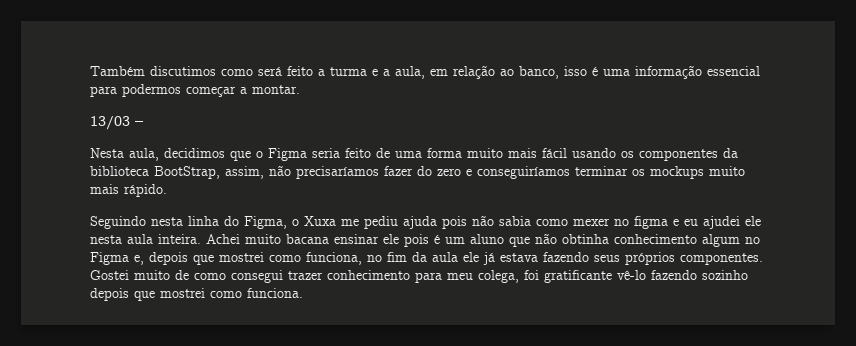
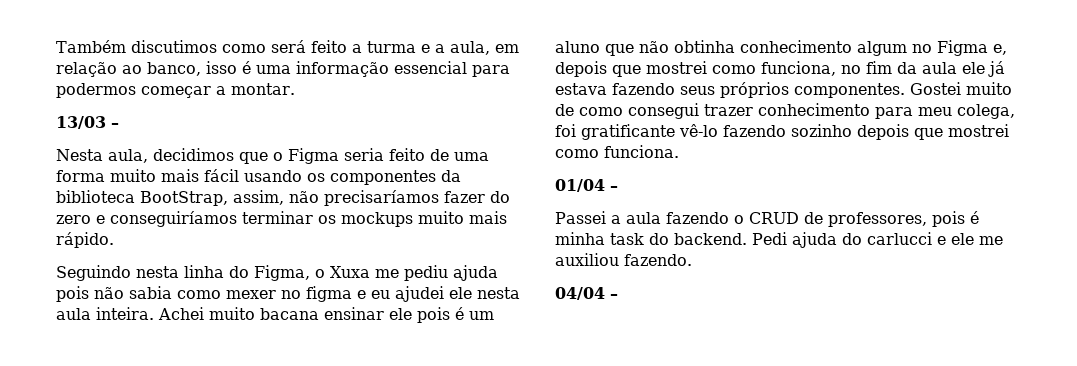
(303, 293) none -> [555,179,618,192] [555,211,979,227] [555,232,1003,248] [555,253,692,266] [555,287,618,300] // 01/04 – // Passei a aula fazendo o CRUD de professores, pois é minha task do backend. Pedi ajuda do carlucci e ele me auxiliou fazendo. // 04/04 –

